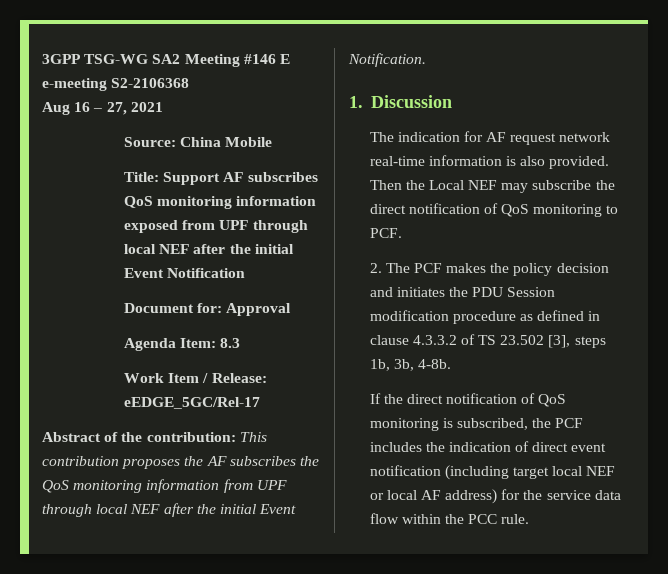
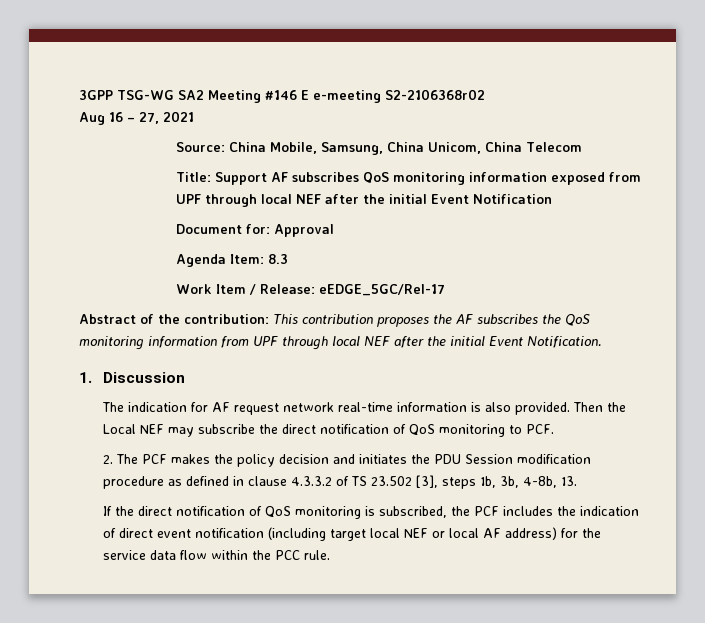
[111,78,190,88] S2-2106368 -> [385,89,485,100] S2-2106368r02
[225,137,273,147] Mobile -> [270,142,583,155] Mobile, Samsung, China Unicom, China Telecom
[417,359,451,369] 4-8b. -> [523,476,578,488] 4-8b, 13.

